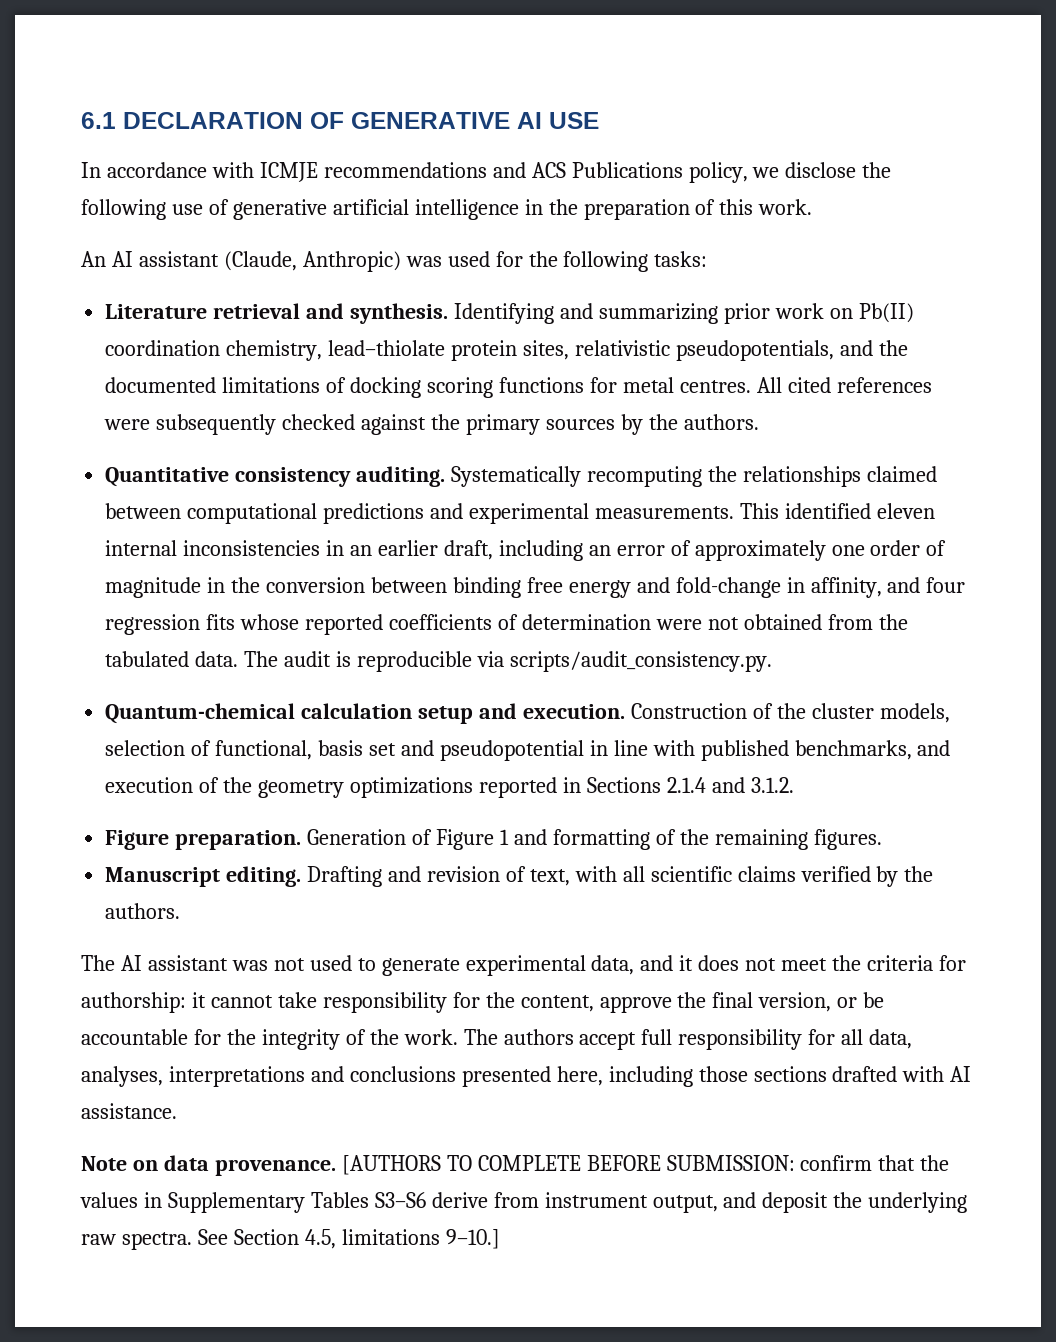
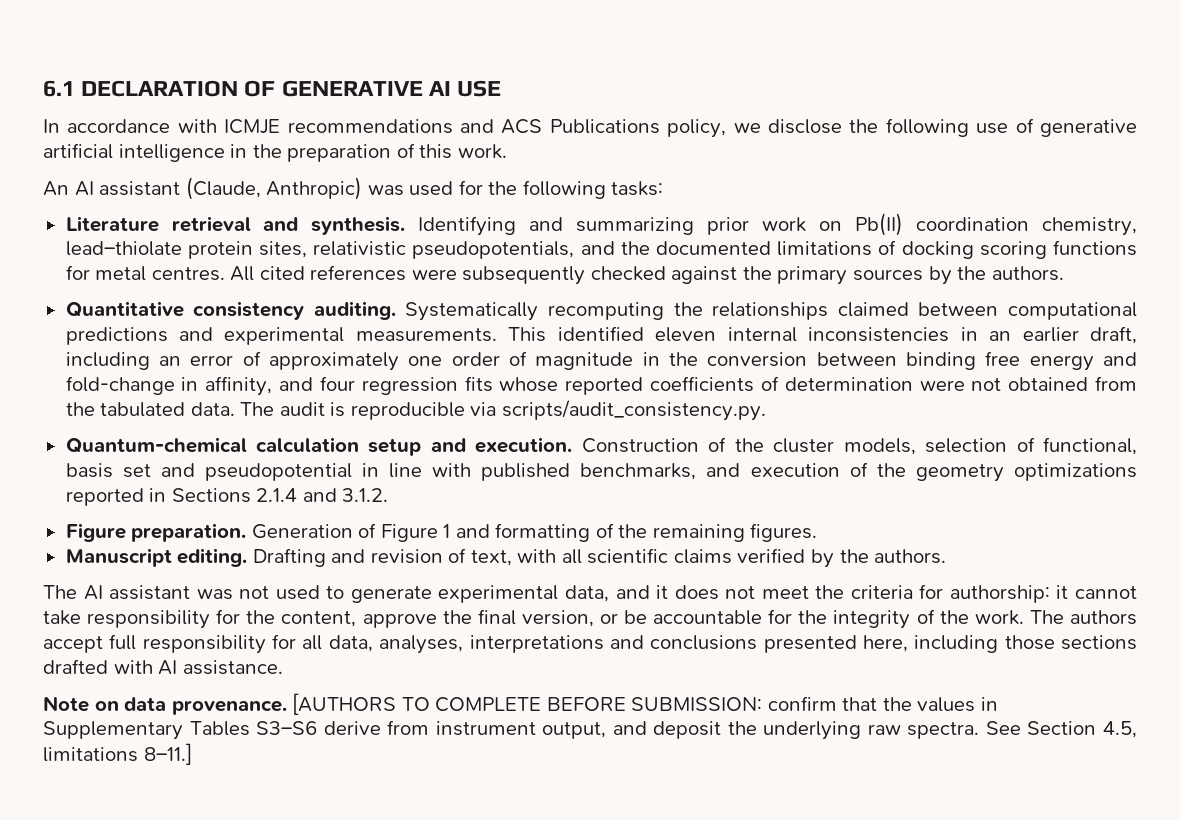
[445,1229,500,1249] 9–10.] -> [143,743,192,765] 8–11.]

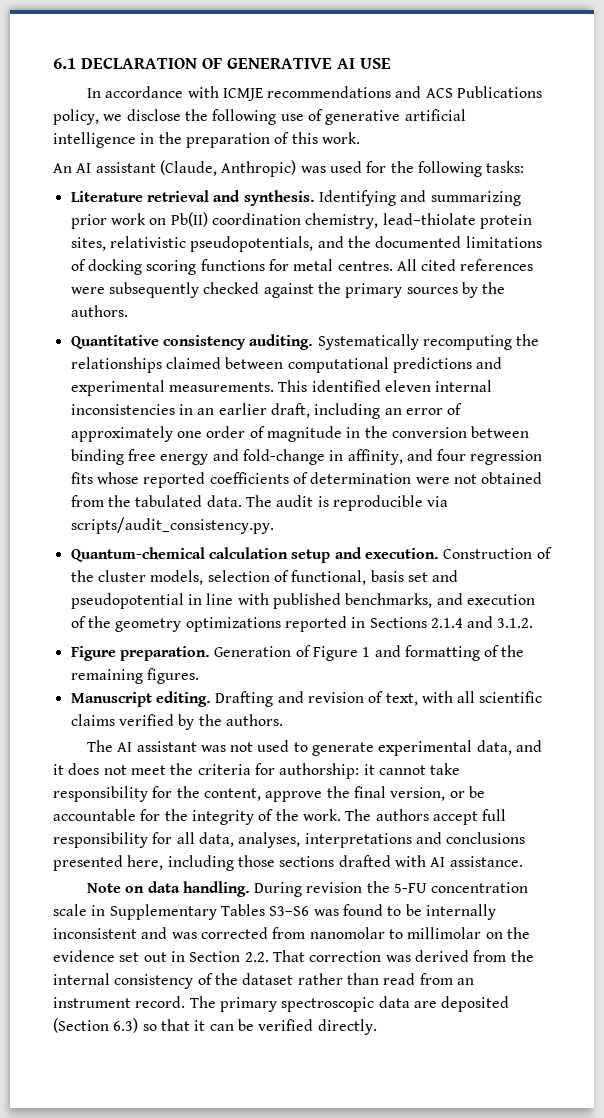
[171,693,998,715] [43,720,1137,740] [43,743,192,765] provenance. [AUTHORS TO COMPLETE BEFORE SUBMISSION: confirm that the values in Supplementary Tables S3–S6 derive from instrument output, and deposit the underlying raw spectra. See Section 4.5, limitations 8–11.] -> [182,881,529,897] [53,904,496,920] [53,927,530,939] [53,950,534,962] [53,973,474,989] [53,996,510,1012] [53,1018,377,1035] handling. During revision the 5-FU concentration scale in Supplementary Tables S3–S6 was found to be internally inconsistent and was corrected from nanomolar to millimolar on the evidence set out in Section 2.2. That correction was derived from the internal consistency of the dataset rather than read from an instrument record. The primary spectroscopic data are deposited (Section 6.3) so that it can be verified directly.

